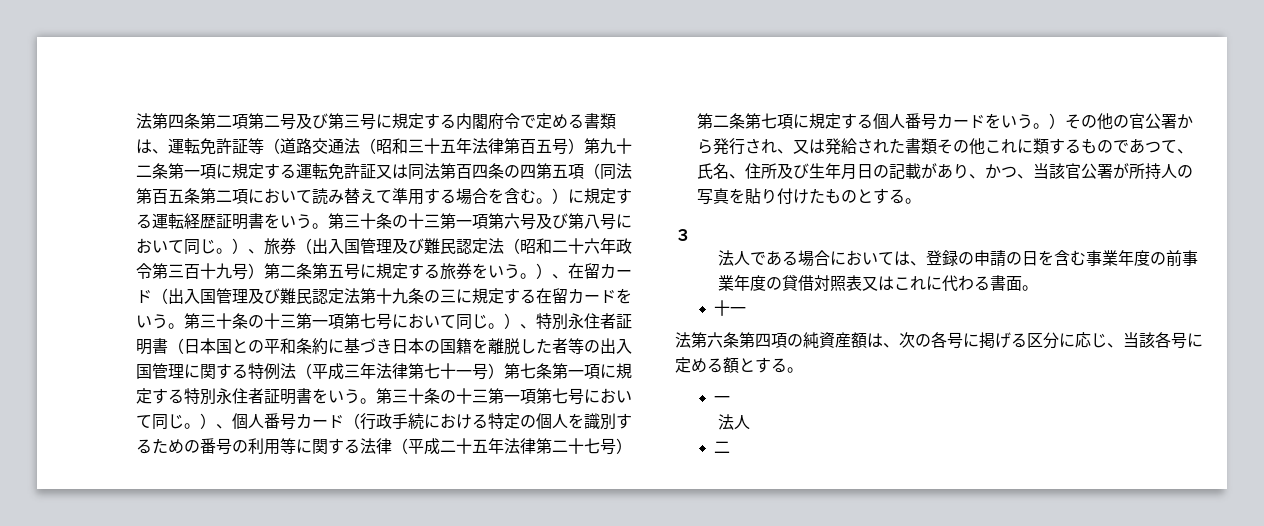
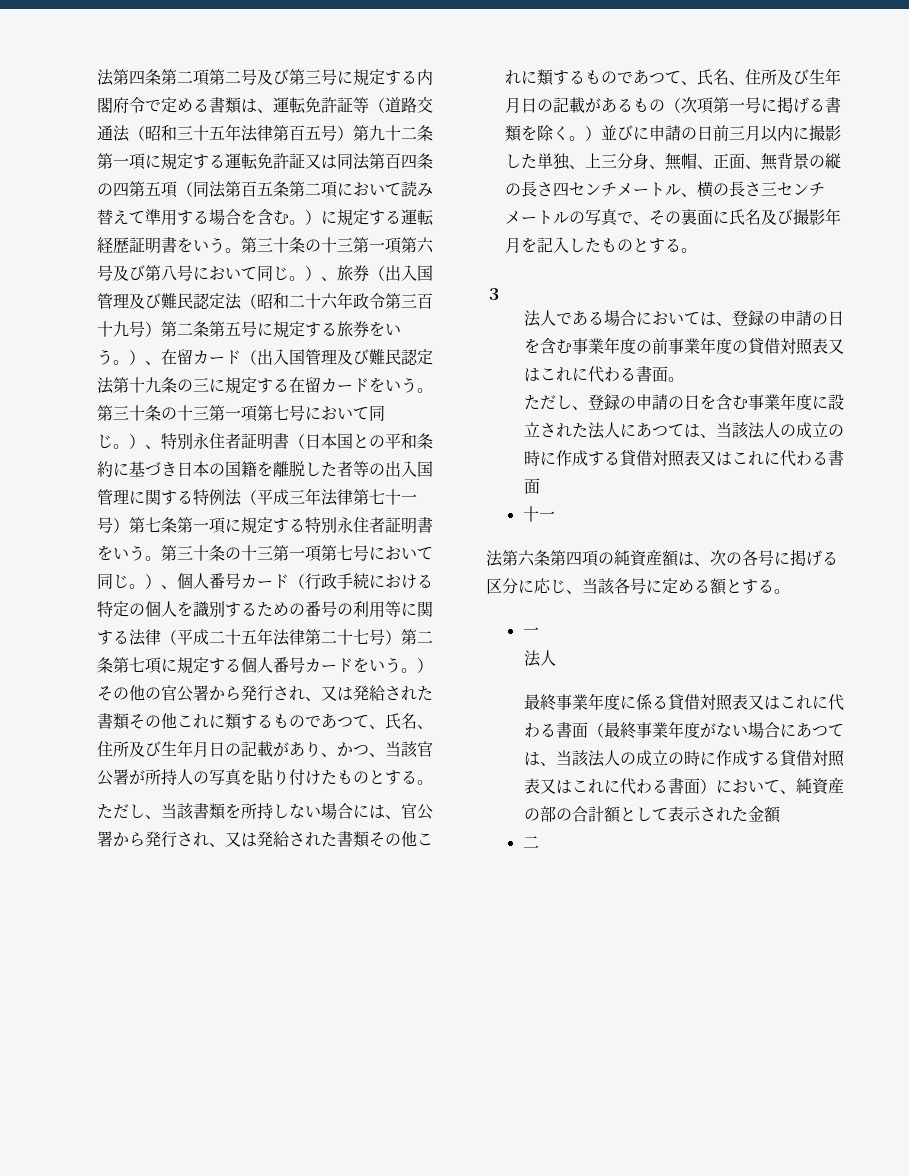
(921, 201) none -> [97,803,434,820] [97,831,434,848] [505,68,842,86] [505,96,842,114] [505,125,842,142] [505,153,842,170] [505,181,826,198] [505,208,842,226] [505,237,698,253] // ただし、当該書類を所持しない場合には、官公署から発行され、又は発給された書類その他これに類するものであつて、氏名、住所及び生年月日の記載があるもの（次項第一号に掲げる書類を除く。）並びに申請の日前三月以内に撮影した単独、上三分身、無帽、正面、無背景の縦の長さ四センチメートル、横の長さ三センチメートルの写真で、その裏面に氏名及び撮影年月を記入したものとする。
(1039, 288) none -> [524,393,845,410] [524,422,845,439] [524,450,845,467] [524,478,541,494] // ただし、登録の申請の日を含む事業年度に設立された法人にあつては、当該法人の成立の時に作成する貸借対照表又はこれに代わる書面
(751, 422) none -> [524,693,845,711] [524,721,845,739] [524,750,846,767] [524,777,845,795] [524,806,782,823] // 最終事業年度に係る貸借対照表又はこれに代わる書面（最終事業年度がない場合にあつては、当該法人の成立の時に作成する貸借対照表又はこれに代わる書面）において、純資産の部の合計額として表示された金額

